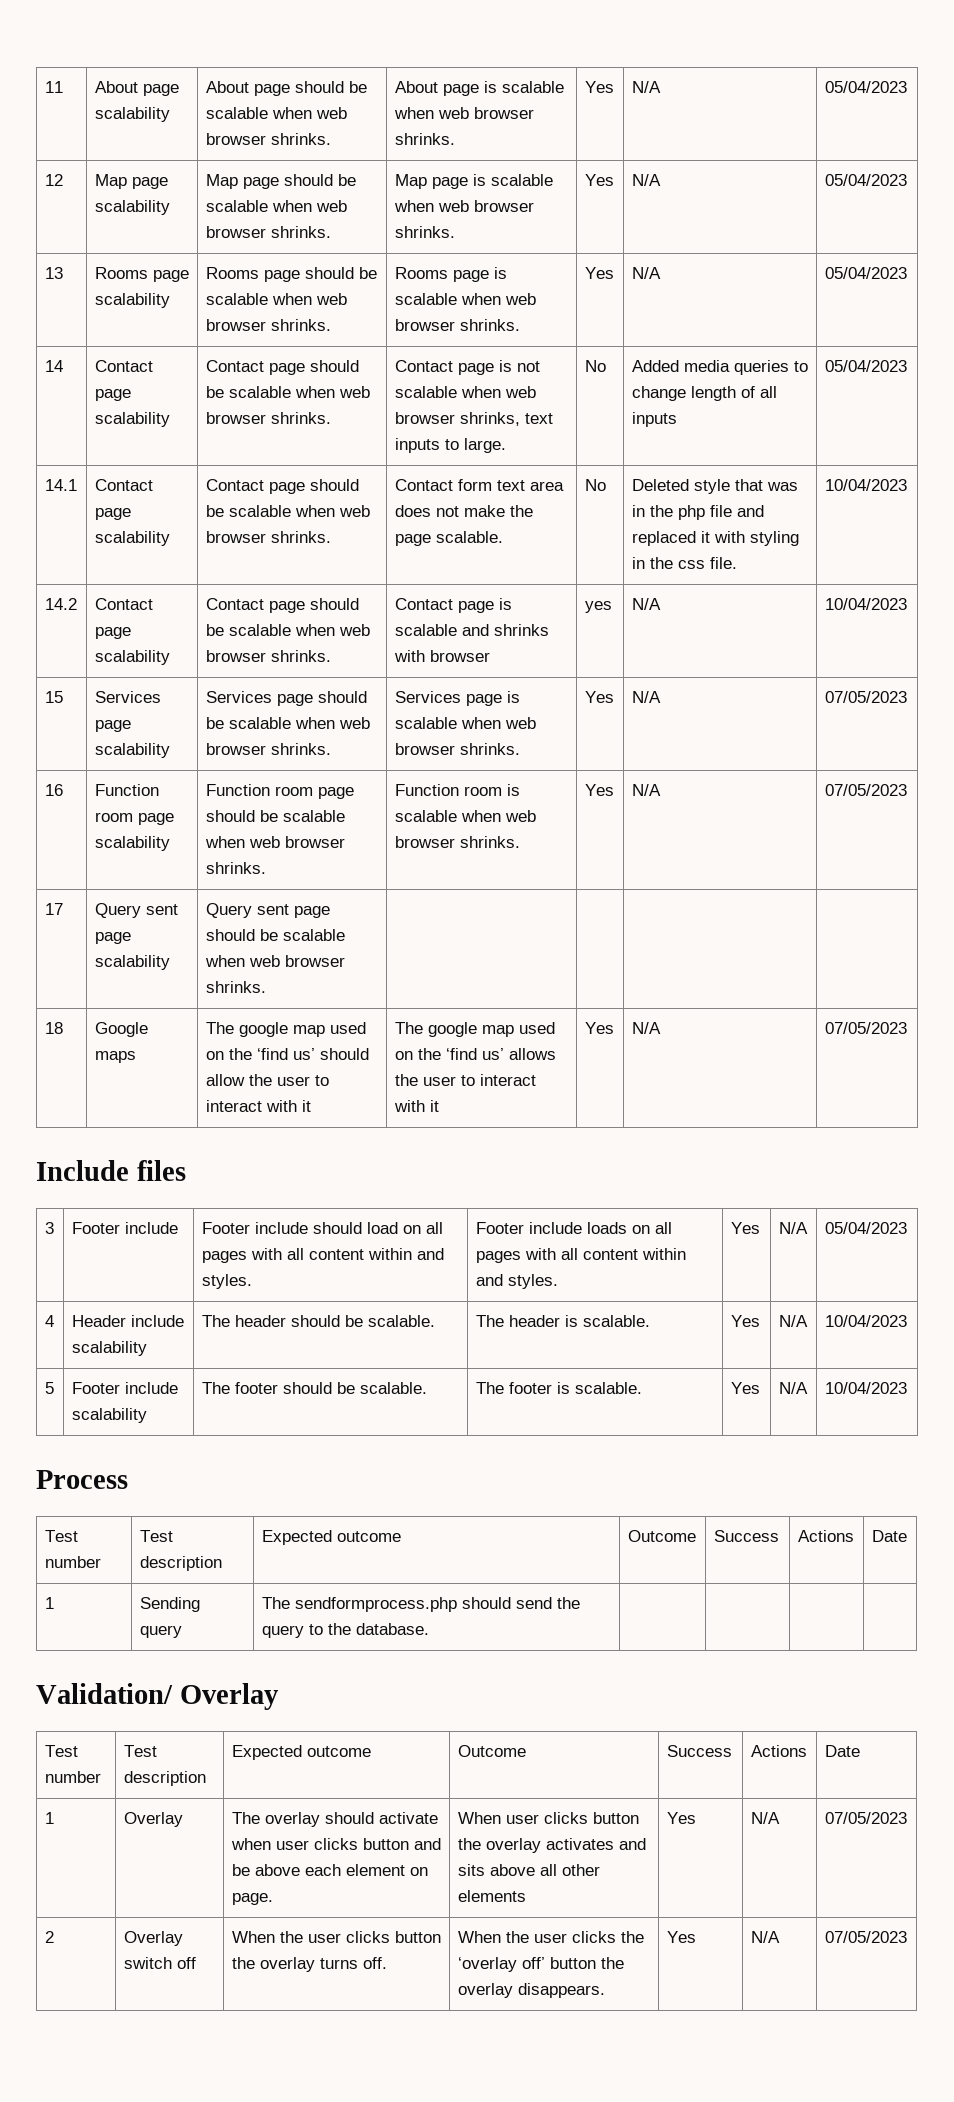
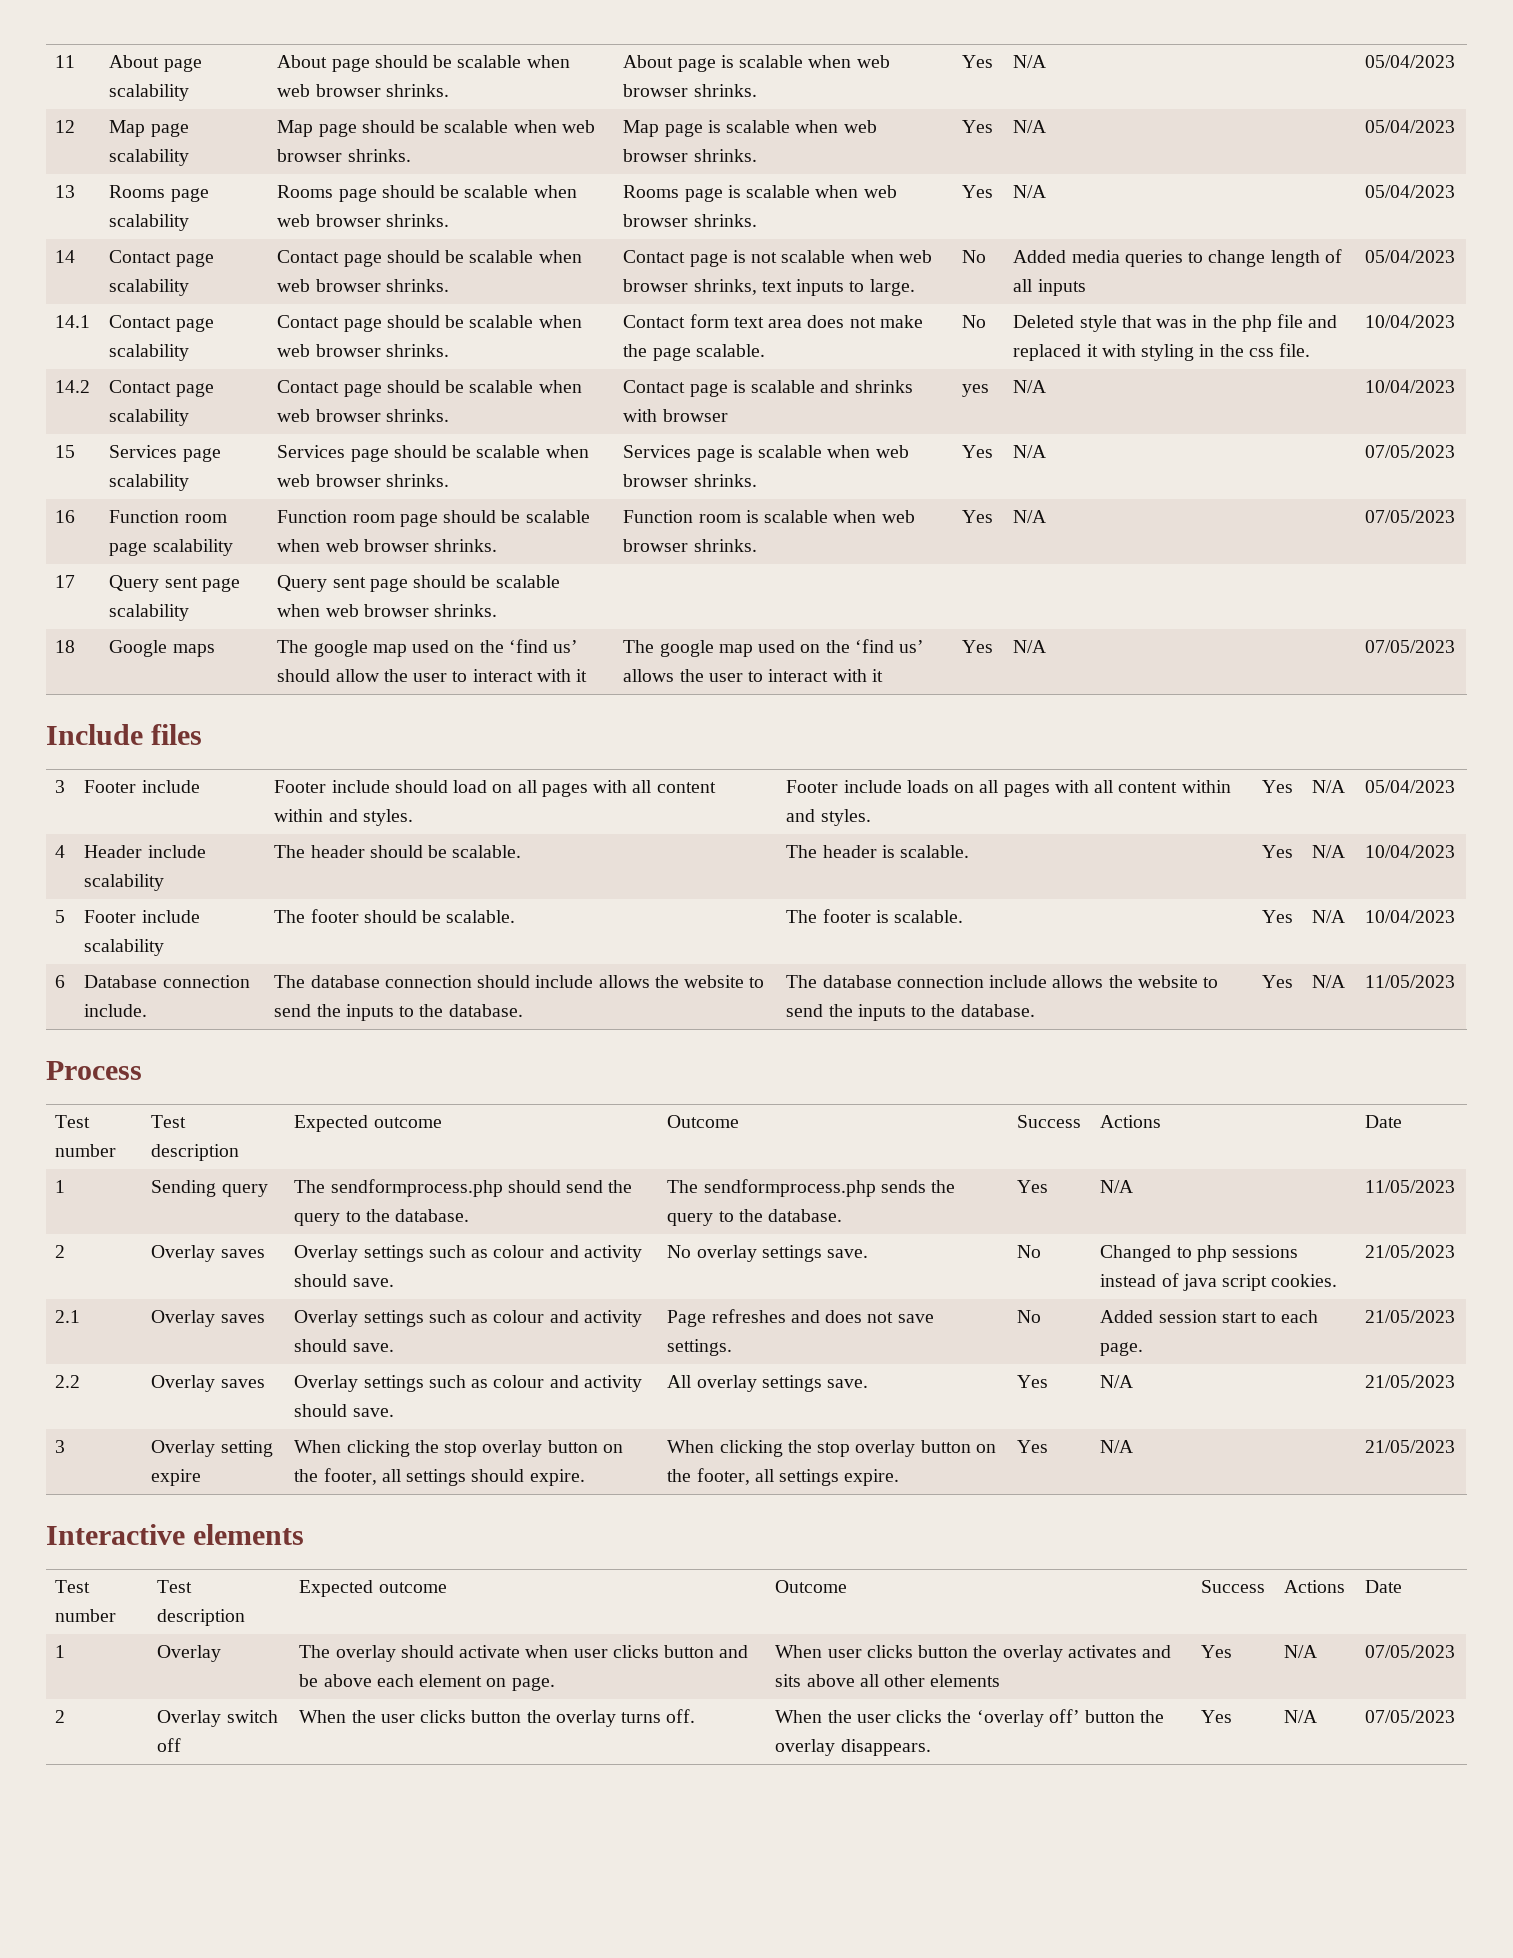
(907, 1388) none -> [55,975,66,988] [84,975,250,988] [84,1004,148,1017] [274,975,765,988] [274,1004,523,1021] [786,975,1219,988] [786,1004,1035,1021] [1262,975,1294,988] [1312,975,1346,988] [1365,975,1456,988] // 6 | Database connection include. | The database connection should include allows the website to send the inputs to the database. | The database connection include allows the website to send the inputs to the database. | Yes | N/A | 11/05/2023
[36,1683,278,1710] | | | // Validation/ Overlay -> [667,1179,956,1197] [667,1209,843,1226] [1017,1180,1049,1193] [1100,1180,1134,1193] [1365,1180,1456,1193] [55,1245,66,1258] [151,1245,265,1262] [294,1245,642,1262] [294,1274,394,1287] [667,1245,869,1262] [1017,1245,1042,1258] [1100,1245,1299,1262] [1100,1273,1338,1291] [1365,1245,1456,1258] [55,1310,81,1323] [151,1310,265,1327] [294,1310,642,1327] [294,1339,394,1352] [667,1309,934,1327] [667,1339,733,1356] [1017,1310,1042,1323] [1100,1310,1319,1323] [1100,1342,1144,1356] [1365,1310,1456,1323] [55,1375,81,1388] [151,1375,265,1392] [294,1375,642,1392] [294,1404,394,1417] [667,1375,869,1392] [1017,1375,1049,1388] [1100,1375,1134,1388] [1365,1375,1456,1388] [55,1440,66,1453] [151,1440,273,1457] [151,1469,202,1486] [294,1440,623,1457] [294,1468,585,1486] [667,1440,996,1457] [667,1468,900,1486] [1017,1440,1049,1453] [1100,1440,1134,1453] [1365,1440,1456,1453] [46,1524,305,1545] The sendformprocess.php sends the query to the database. | Yes | N/A | 11/05/2023 // 2 | Overlay saves | Overlay settings such as colour and activity should save. | No overlay settings save. | No | Changed to php sessions instead of java script cookies. | 21/05/2023 // 2.1 | Overlay saves | Overlay settings such as colour and activity should save. | Page refreshes and does not save settings. | No | Added session start to each page. | 21/05/2023 // 2.2 | Overlay saves | Overlay settings such as colour and activity should save. | All overlay settings save. | Yes | N/A | 21/05/2023 // 3 | Overlay setting expire | When clicking the stop overlay button on the footer, all settings should expire. | When clicking the stop overlay button on the footer, all settings expire. | Yes | N/A | 21/05/2023 // Interactive elements

